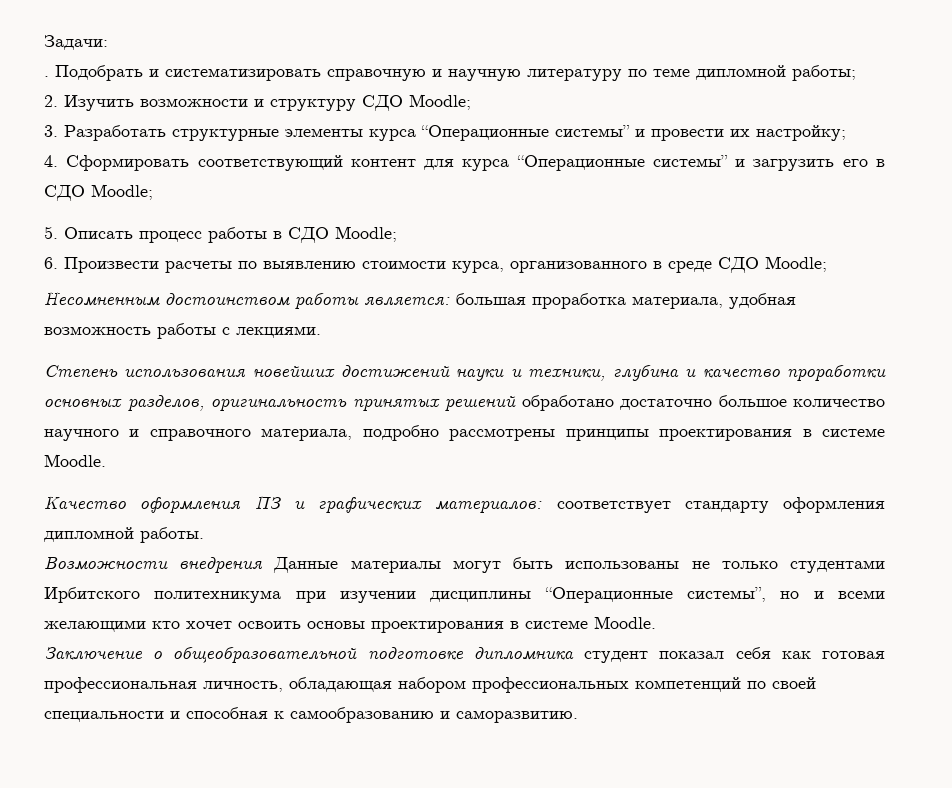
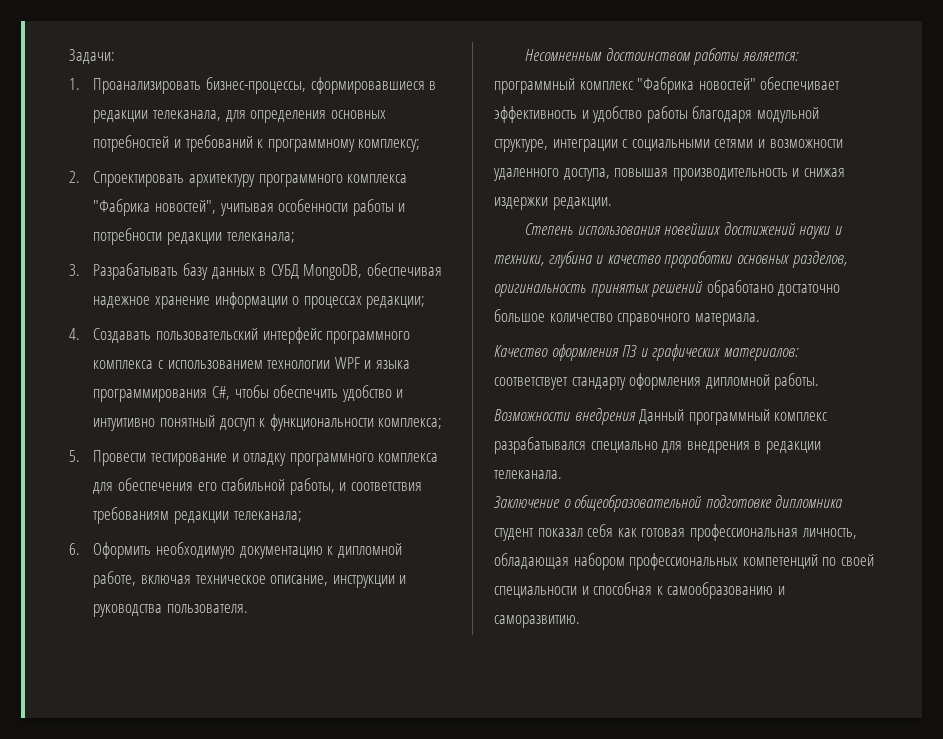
[44,65,856,81] [44,94,471,111] [44,125,846,141] [44,155,885,171] [44,184,153,201] [44,226,397,243] [44,256,827,273] [44,291,796,310] [44,323,321,339] . Подобрать и систематизировать справочную и научную литературу по теме дипломной работы; // 2. Изучить возможности и структуру СДО Moodle; // 3. Разработать структурные элементы курса “Операционные системы” и провести их настройку; // 4. Сформировать соответствующий контент для курса “Операционные системы” и загрузить его в СДО Moodle; // 5. Описать процесс работы в СДО Moodle; // 6. Произвести расчеты по выявлению стоимости курса, организованного в среде СДО Moodle; // Несомненным достоинством работы является: большая проработка материала, удобная возможность работы с лекциями. -> [69,77,437,94] [93,110,386,123] [93,135,421,152] [69,171,408,187] [93,199,406,216] [93,228,295,245] [69,263,442,280] [93,292,426,309] [69,327,411,344] [93,357,410,369] [93,385,404,402] [93,414,443,431] [69,450,439,466] [93,478,422,495] [93,507,302,524] [69,542,402,559] [93,571,407,588] [93,604,248,617] [525,48,799,65] [494,77,841,94] [494,106,819,123] [494,139,843,152] [493,168,845,181] [494,197,612,210] 1. Проанализировать бизнес-процессы, сформировавшиеся в редакции телеканала, для определения основных потребностей и требований к программному комплексу; // 2. Спроектировать архитектуру программного комплекса "Фабрика новостей", учитывая особенности работы и потребности редакции телеканала; // 3. Разрабатывать базу данных в СУБД MongoDB, обеспечивая надежное хранение информации о процессах редакции; // 4. Создавать пользовательский интерфейс программного комплекса с использованием технологии WPF и языка программирования C#, чтобы обеспечить удобство и интуитивно понятный доступ к функциональности комплекса; // 5. Провести тестирование и отладку программного комплекса для обеспечения его стабильной работы, и соответствия требованиям редакции телеканала; // 6. Оформить необходимую документацию к дипломной работе, включая техническое описание, инструкции и руководства пользователя. // Несомненным достоинством работы является: программный комплекс "Фабрика новостей" обеспечивает эффективность и удобство работы благодаря модульной структуре, интеграции с социальными сетями и возможности удаленного доступа, повышая производительность и снижая издержки редакции.
[44,425,886,441] [44,454,106,467] научного и справочного материала, подробно рассмотрены принципы проектирования в системе Moodle. -> [617,313,760,326] справочного материала.
[273,557,885,573] [44,587,885,603] [44,616,656,633] Данные материалы могут быть использованы не только студентами Ирбитского политехникума при изучении дисциплины “Операционные системы”, но и всеми желающими кто хочет освоить основы проектирования в системе Moodle. -> [639,409,828,425] [494,437,821,454] [494,470,562,479] Данный программный комплекс разрабатывался специально для внедрения в редакции телеканала.

